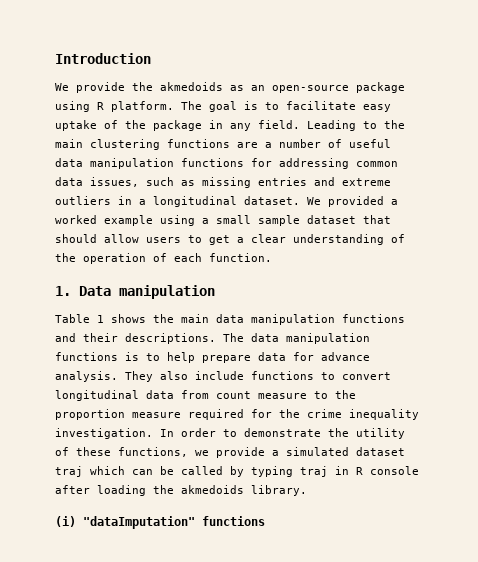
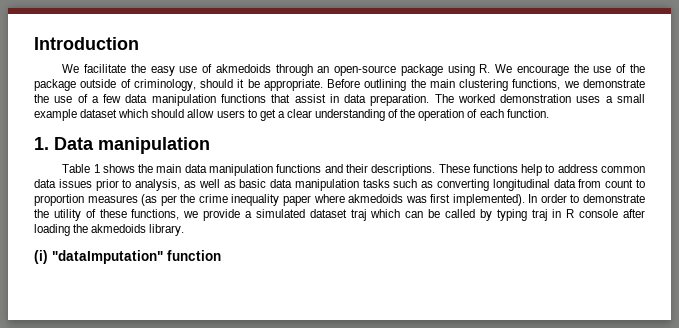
[76,82,405,93] [55,101,391,112] [55,120,405,131] [55,139,391,150] [55,158,398,169] [55,177,391,188] [55,196,398,207] [55,215,391,226] provide the akmedoids as an open-source package using R platform. The goal is to facilitate easy uptake of the package in any field. Leading to the main clustering functions are a number of useful data manipulation functions for addressing common data issues, such as missing entries and extreme outliers in a longitudinal dataset. We provided a worked example using a small sample dataset that -> [83,64,646,76] [34,79,645,91] [34,94,646,106] [34,109,149,121] facilitate the easy use of akmedoids through an open-source package using R. We encourage the use of the package outside of criminology, should it be appropriate. Before outlining the main clustering functions, we demonstrate the use of a few data manipulation functions that assist in data preparation. The worked demonstration uses a small example dataset which
[223,333,370,344] [55,352,370,363] [55,371,391,382] [55,390,356,401] [55,409,419,420] [55,428,153,439] The data manipulation functions is to help prepare data for advance analysis. They also include functions to convert longitudinal data from count measure to the proportion measure required for the crime inequality investigation. -> [438,164,645,176] [34,179,645,191] [34,194,525,206] These functions help to address common data issues prior to analysis, as well as basic data manipulation tasks such as converting longitudinal data from count to proportion measures (as per the crime inequality paper where akmedoids was first implemented).
[202,516,265,526] functions -> [167,250,221,261] function

